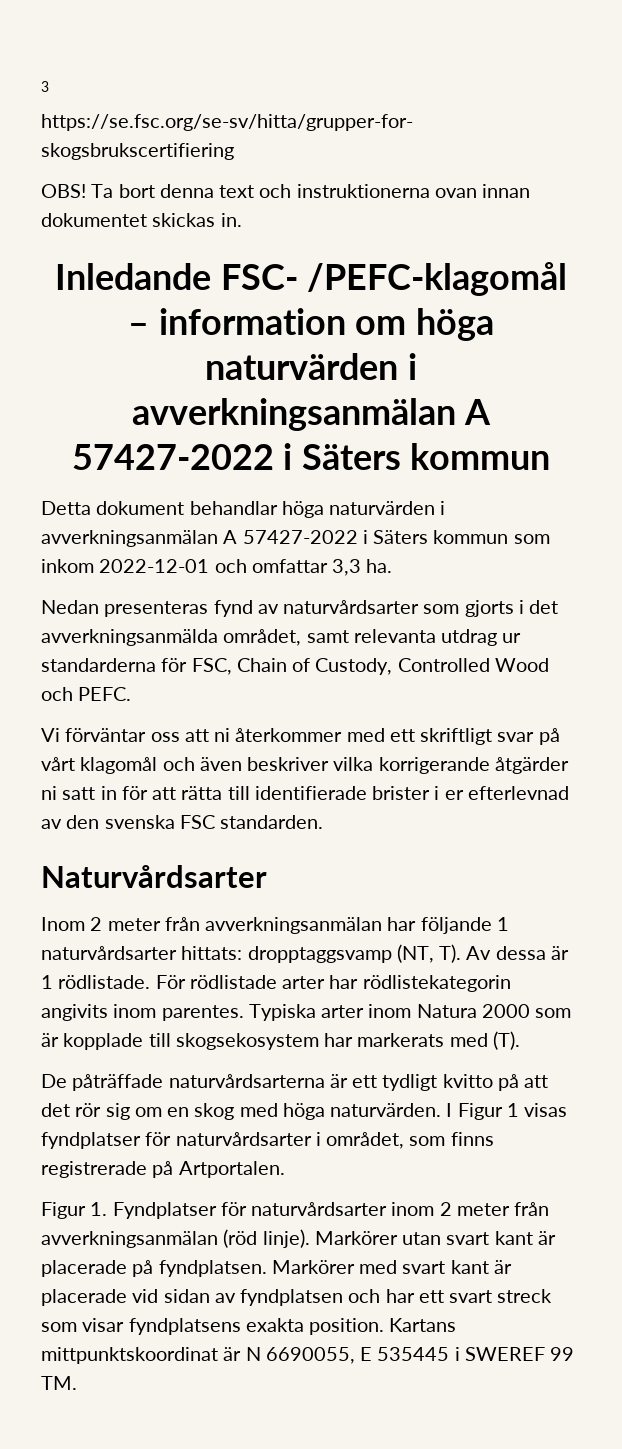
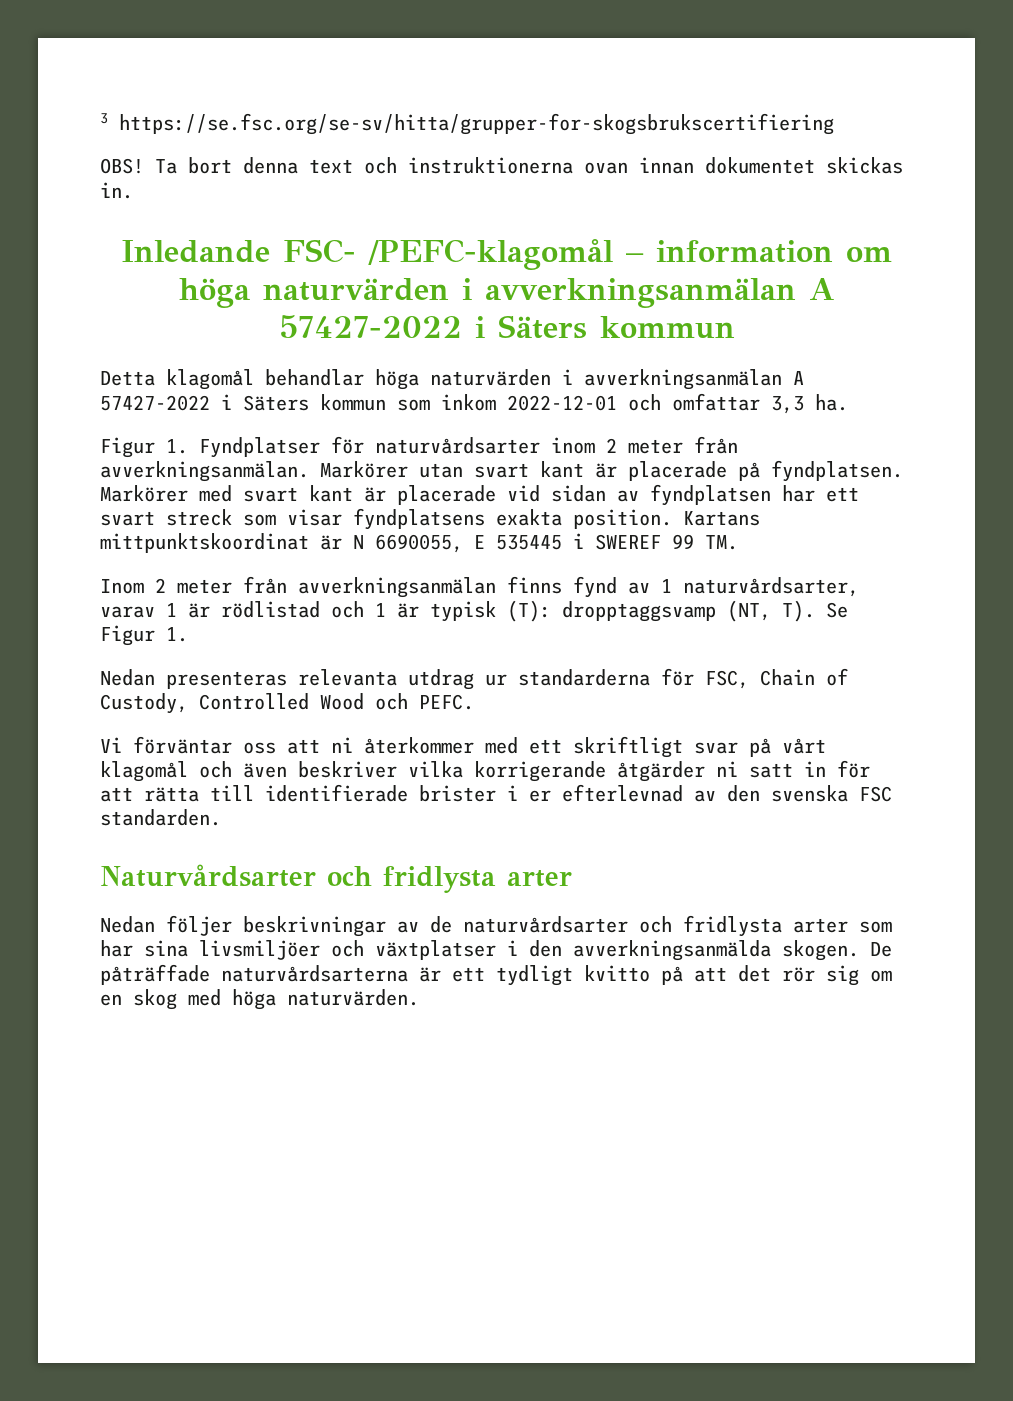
[96,501,185,515] dokument -> [166,369,254,390] klagomål
[41,600,559,617] [41,629,349,646] Nedan presenteras fynd av naturvårdsarter som gjorts i det avverkningsanmälda området, samt -> [100,436,738,458] [100,460,903,482] [100,484,859,506] [100,508,760,530] [100,533,738,553] [100,576,859,598] [100,600,848,622] [100,625,188,646] [100,669,287,689] Figur 1. Fyndplatser för naturvårdsarter inom 2 meter från avverkningsanmälan. Markörer utan svart kant är placerade på fyndplatsen. Markörer med svart kant är placerade vid sidan av fyndplatsen har ett svart streck som visar fyndplatsens exakta position. Kartans mittpunktskoordinat är N 6690055, E 535445 i SWEREF 99 TM. // Inom 2 meter från avverkningsanmälan finns fynd av 1 naturvårdsarter, varav 1 är rödlistad och 1 är typisk (T): dropptaggsvamp (NT, T). Se Figur 1. // Nedan presenteras
[41,917,509,934] [41,944,569,963] [41,975,511,992] [41,1004,572,1021] [41,1031,520,1050] // Inom 2 meter från avverkningsanmälan har följande 1 naturvårdsarter hittats: dropptaggsvamp (NT, T). Av dessa är 1 rödlistade. För rödlistade arter har rödlistekategorin angivits inom parentes. Typiska arter inom Natura 2000 som är kopplade till skogsekosystem har markerats med (T). // -> [327,866,572,893] [100,915,892,937] [100,940,859,961] och fridlysta arter // Nedan följer beskrivningar av de naturvårdsarter och fridlysta arter som har sina livsmiljöer och växtplatser i den avverkningsanmälda skogen.
[446,1103,568,1120] [41,1132,494,1149] [41,1161,285,1178] [41,1202,550,1219] [41,1229,556,1248] [41,1260,512,1277] [41,1289,553,1306] [41,1318,457,1335] [41,1347,575,1364] [41,1376,77,1390] I Figur 1 visas fyndplatser för naturvårdsarter i området, som finns registrerade på Artportalen. // Figur 1. Fyndplatser för naturvårdsarter inom 2 meter från avverkningsanmälan (röd linje). Markörer utan svart kant är placerade på fyndplatsen. Markörer med svart kant är placerade vid sidan av fyndplatsen och har ett svart streck som visar fyndplatsens exakta position. Kartans mittpunktskoordinat är N 6690055, E 535445 i SWEREF 99 TM. -> (419, 997) none

